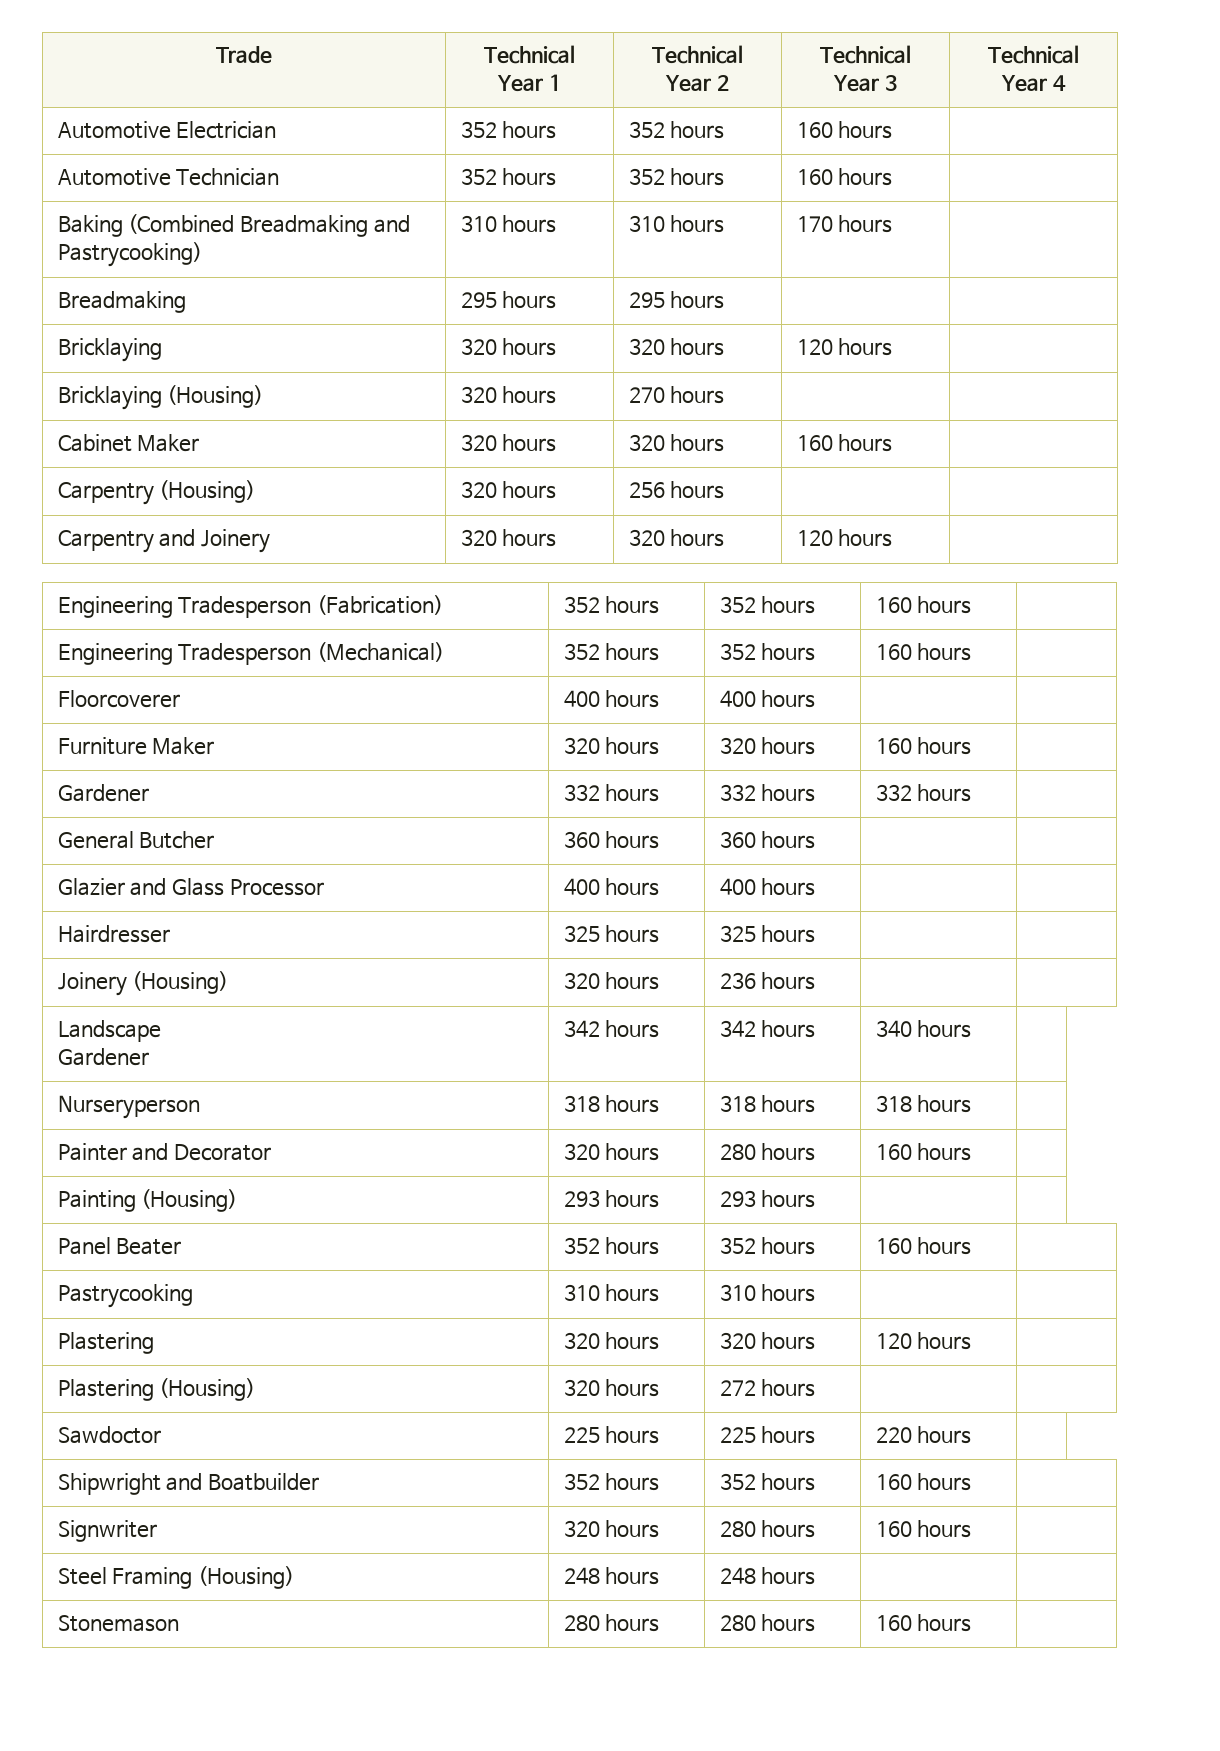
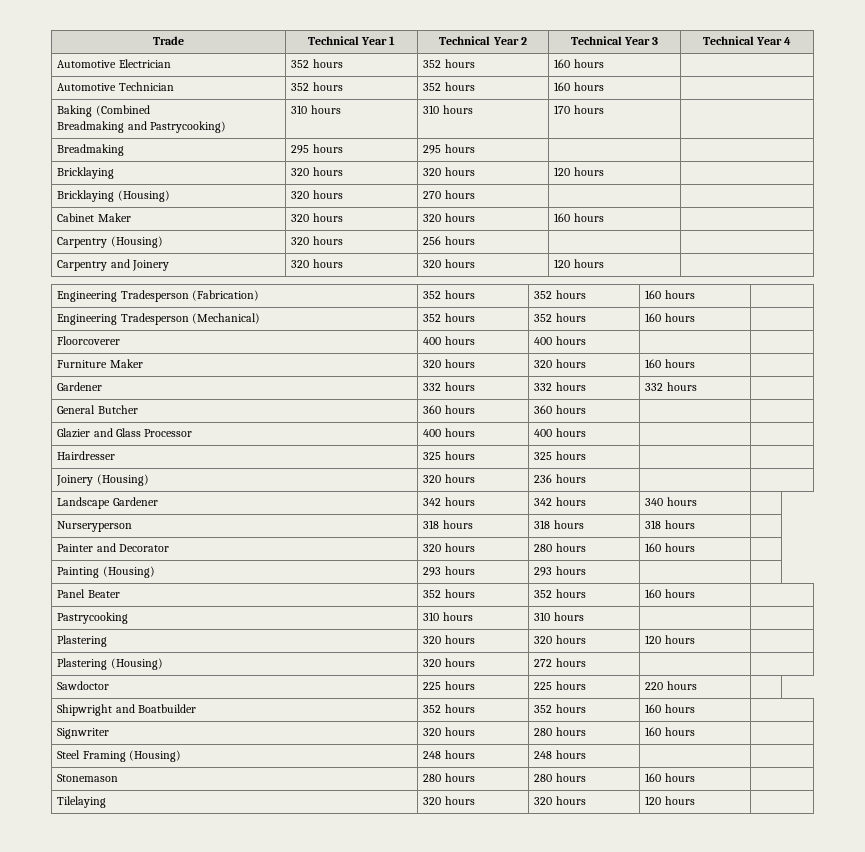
(235, 224) none -> (150, 110) //
(161, 1031) // -> (111, 503) none
(972, 1623) none -> [57,796,107,808] [423,796,475,805] [534,796,586,805] [645,796,695,805] // Tilelaying | 320 hours | 320 hours | 120 hours |

